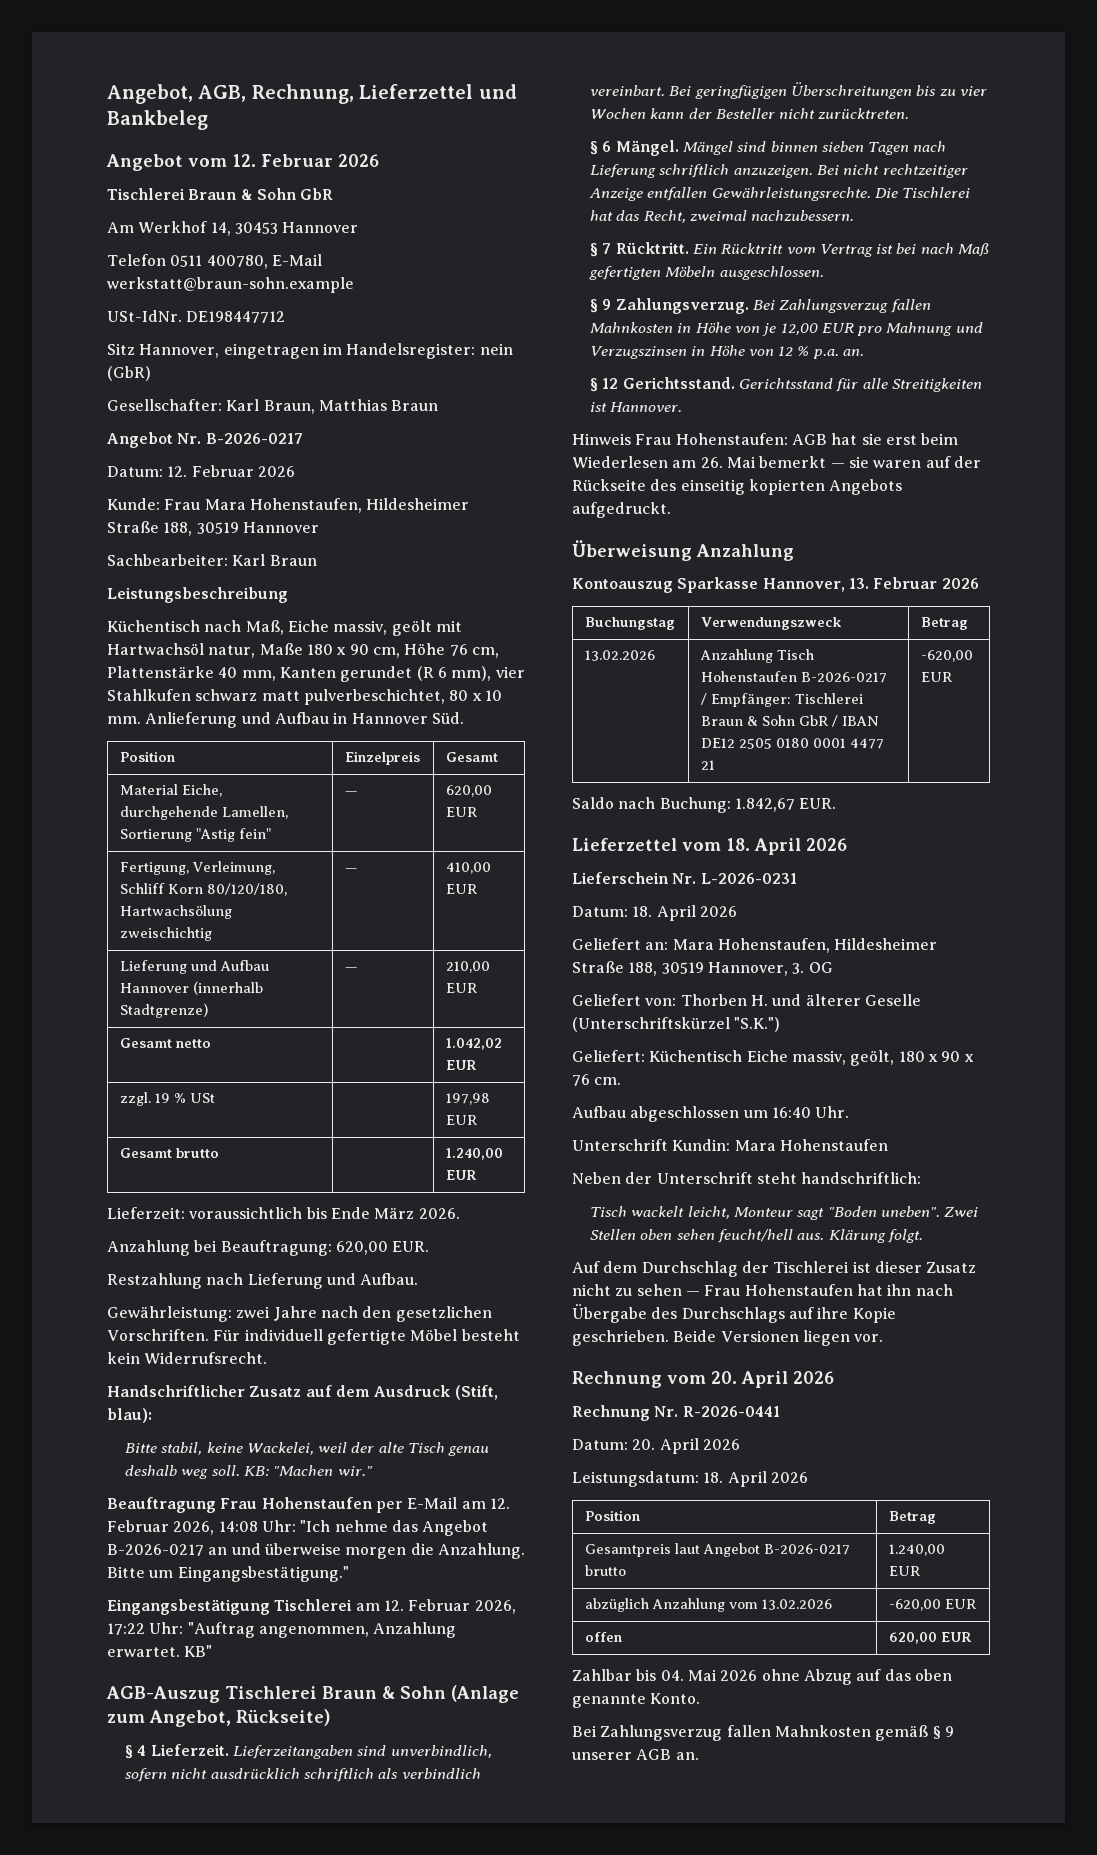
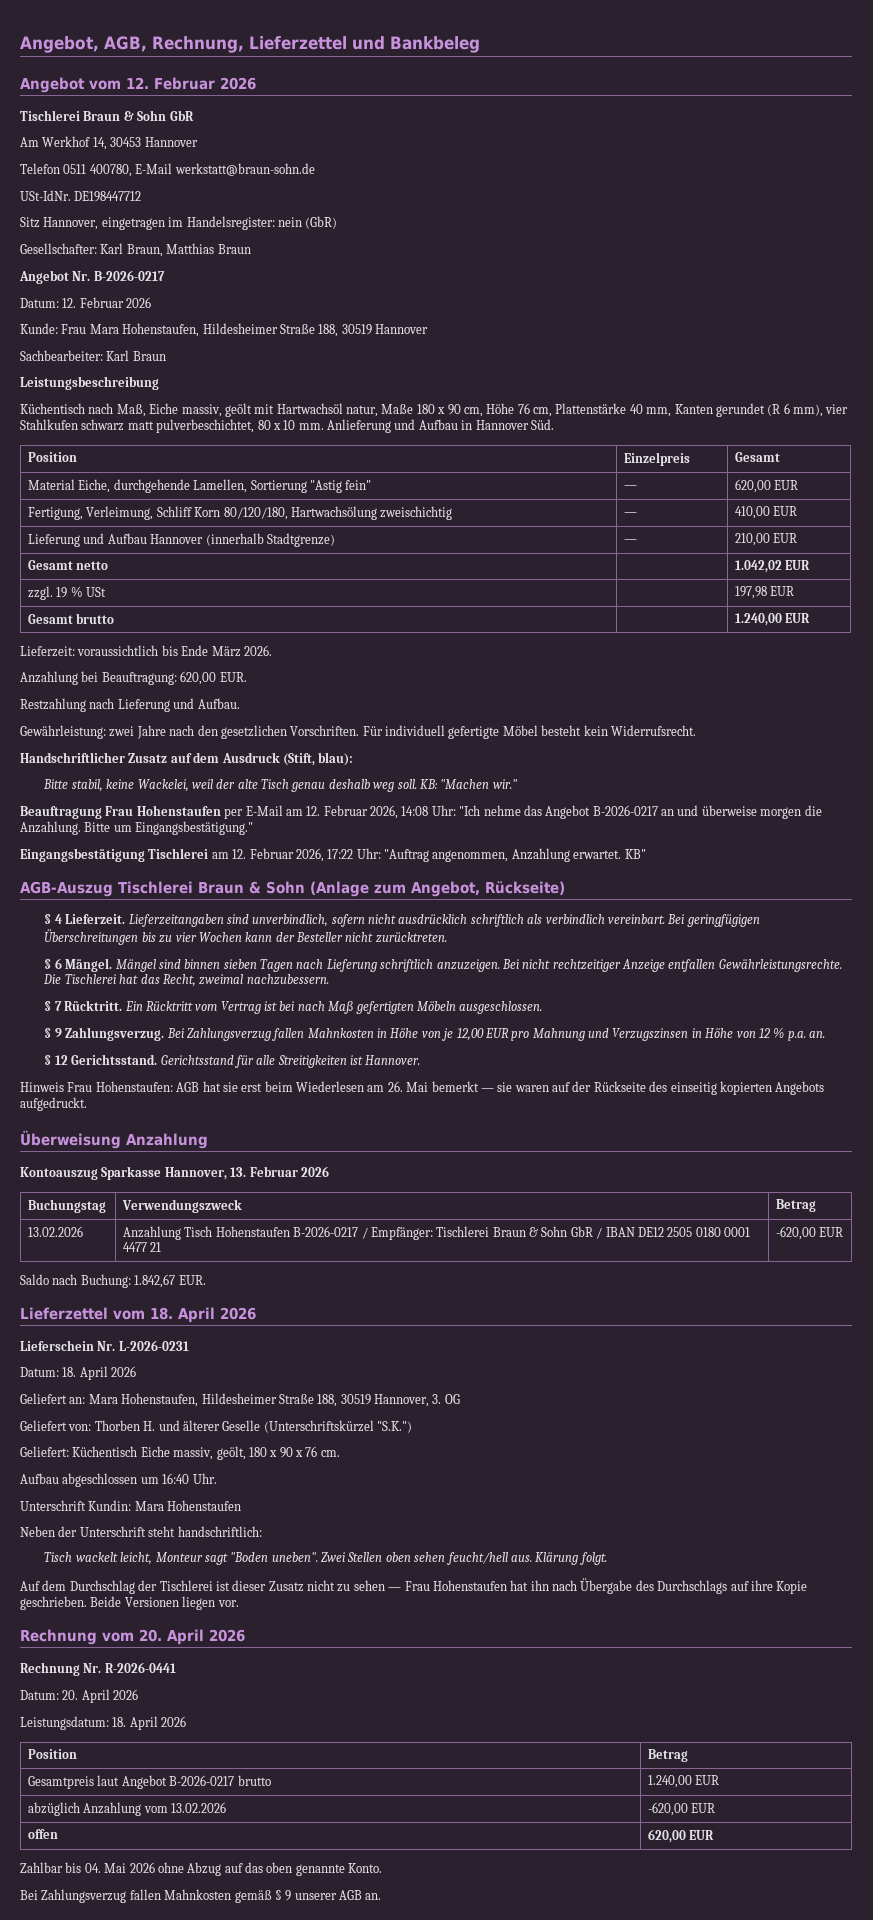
[107,277,354,293] werkstatt@braun-sohn.example -> [174,163,315,176] werkstatt@braun-sohn.de

